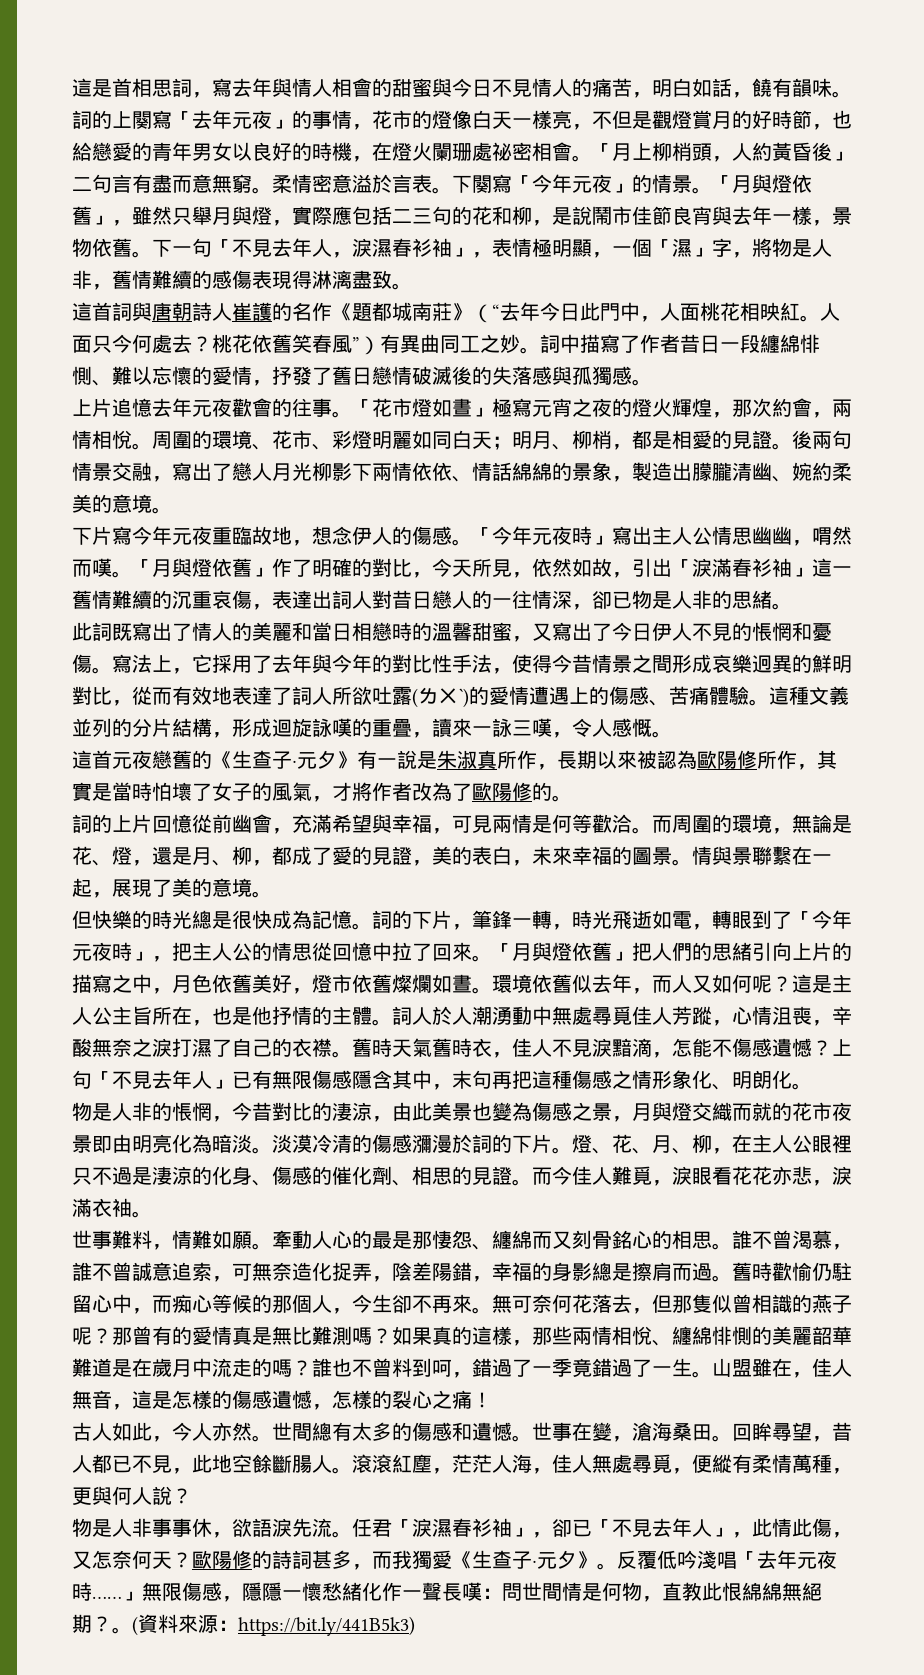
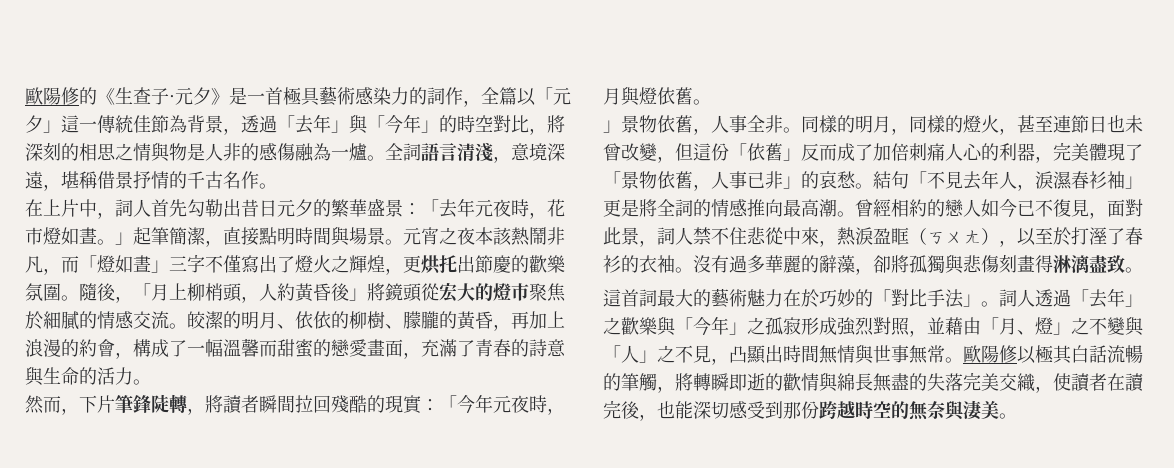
[72,78,852,98] [72,110,852,130] [72,142,592,162] 這是首相思詞，寫去年與情人相會的甜蜜與今日不見情人的痛苦，明白如話，饒有韻味。詞的上闋寫「去年元夜」的事情，花市的燈像白天一樣亮，不但是觀燈賞月的好時節，也給戀愛的青年男女以良好的時機，在燈火闌珊處祕密相會。 -> [25,86,571,107] [25,114,565,135] [25,142,565,163] [25,171,277,191] [25,198,565,219] [25,226,565,247] [25,254,566,275] [25,283,133,303] 歐陽修的《生查子·元夕》是一首極具藝術感染力的詞作，全篇以「元夕」這一傳統佳節為背景，透過「去年」與「今年」的時空對比，將深刻的相思之情與物是人非的感傷融為一爐。全詞語言清淺，意境深遠，堪稱借景抒情的千古名作。 // 在上片中，詞人首先勾勒出昔日元夕的繁華盛景：「去年元夜時，花市燈如晝。」起筆簡潔，直接點明時間與場景。元宵之夜本該熱鬧非凡，而「燈如晝」三字不僅寫出了燈火之輝煌，更烘托出節慶的歡樂氛圍。隨後，
[72,174,812,194] [72,206,852,226] [72,238,192,258] 二句言有盡而意無窮。柔情密意溢於言表。下闋寫「今年元夜」的情景。「月與燈依舊」，雖然只舉月與燈，實際應包括二三句的花和柳，是說鬧市佳節良宵與去年一樣，景物依舊。下一 -> [367,283,566,303] [25,311,565,331] [25,338,566,359] [25,366,151,386] [25,394,565,415] [603,86,711,106] [603,115,1143,135] [603,142,1143,163] [603,171,891,191] 將鏡頭從宏大的燈市聚焦於細膩的情感交流。皎潔的明月、依依的柳樹、朦朧的黃昏，再加上浪漫的約會，構成了一幅溫馨而甜蜜的戀愛畫面，充滿了青春的詩意與生命的活力。 // 然而，下片筆鋒陡轉，將讀者瞬間拉回殘酷的現實：「今年元夜時，月與燈依舊。 // 」景物依舊，人事全非。同樣的明月，同樣的燈火，甚至連節日也未曾改變，但這份「依舊」反而成了加倍刺痛人心的利器，完美體現了「景物依舊，人事已非」的哀愁。結
[472,238,832,258] [72,270,292,290] ，表情極明顯，一個「濕」字，將物是人非，舊情難續的感傷表現 -> [603,199,1143,219] [603,227,1143,247] [603,254,1035,275] 更是將全詞的情感推向最高潮。曾經相約的戀人如今已不復見，面對此景，詞人禁不住悲從中來，熱淚盈眶（ㄎㄨㄤ），以至於打溼了春衫的衣袖。沒有過多華麗的辭藻，卻將孤獨與悲傷刻畫
[132,302,840,323] [72,334,820,355] [72,366,652,386] [72,398,852,418] [72,430,852,450] [72,462,852,482] [72,494,172,514] [72,526,852,546] [72,558,852,578] [72,590,792,610] [72,622,832,642] [72,654,852,674] [72,686,849,708] [72,718,672,738] [72,750,837,770] [72,782,572,802] [72,814,852,834] [72,846,832,866] [72,878,272,898] [72,910,852,930] [72,942,852,962] [72,974,852,994] [72,1006,852,1026] [72,1038,852,1058] [72,1070,812,1090] [72,1102,852,1122] [72,1134,852,1154] [72,1166,852,1186] [72,1198,152,1218] [72,1230,852,1250] [72,1262,852,1282] [72,1294,852,1314] [72,1326,852,1346] [72,1358,852,1378] [72,1390,492,1410] [72,1422,852,1442] [72,1454,852,1474] [72,1486,192,1505] [72,1518,852,1538] [72,1550,837,1570] [72,1582,822,1602] [72,1614,415,1636] 與唐朝詩人崔護的名作《題都城南莊》（“去年今日此門中，人面桃花相映紅。人面只今何處去？桃花依舊笑春風”）有異曲同工之妙。詞中描寫了作者昔日一段纏綿悱惻、難以忘懷的愛情，抒發了舊日戀情破滅後的失落感與孤獨感。 // 上片追憶去年元夜歡會的往事。「花市燈如晝」極寫元宵之夜的燈火輝煌，那次約會，兩情相悅。周圍的環境、花市、彩燈明麗如同白天；明月、柳梢，都是相愛的見證。後兩句情景交融，寫出了戀人月光柳影下兩情依依、情話綿綿的景象，製造出朦朧清幽、婉約柔美的意境。 // 下片寫今年元夜重臨故地，想念伊人的傷感。「今年元夜時」寫出主人公情思幽幽，喟然而嘆。「月與燈依舊」作了明確的對比，今天所見，依然如故，引出「淚滿春衫袖」這一舊情難續的沉重哀傷，表達出詞人對昔日戀人的一往情深，卻已物是人非的思緒。 // 此詞既寫出了情人的美麗和當日相戀時的溫馨甜蜜，又寫出了今日伊人不見的悵惘和憂傷。寫法上，它採用了去年與今年的對比性手法，使得今昔情景之間形成哀樂迥異的鮮明對比，從而有效地表達了詞人所欲吐露(ㄌㄨˋ)的愛情遭遇上的傷感、苦痛體驗。這種文義並列的分片結構，形成迴旋詠嘆的重疊，讀來一詠三嘆，令人感慨。 // 這首元夜戀舊的《生查子·元夕》有一說是朱淑真所作，長期以來被認為歐陽修所作，其實是當時怕壞了女子的風氣，才將作者改為了歐陽修的。 // 詞的上片回憶從前幽會，充滿希望與幸福，可見兩情是何等歡洽。而周圍的環境，無論是花、燈，還是月、柳，都成了愛的見證，美的表白，未來幸福的圖景。情與景聯繫在一起，展現了美的意境。 // 但快樂的時光總是很快成為記憶。詞的下片，筆鋒一轉，時光飛逝如電，轉眼到了「今年元夜時」，把主人公的情思從回憶中拉了回來。「月與燈依舊」把人們的思緒引向上片的描寫之中，月色依舊美好，燈市依舊燦爛如晝。環境依舊似去年，而人又如何呢？這是主人公主旨所在，也是他抒情的主體。詞人於人潮湧動中無處尋覓佳人芳蹤，心情沮喪，辛酸無奈之淚打濕了自己的衣襟。舊時天氣舊時衣，佳人不見淚黯滴，怎能不傷感遺憾？上句「不見去年人」已有無限傷感隱含其中，末句再把這種傷感之情形象化、明朗化。 // 物是人非的悵惘，今昔對比的淒涼，由此美景也變為傷感之景，月與燈交織而就的花市夜景即由明亮化為暗淡。淡漠冷清的傷感瀰漫於詞的下片。燈、花、月、柳，在主人公眼裡只不過是淒涼的化身、傷感的催化劑、相思的見證。而今佳人難覓，淚眼看花花亦悲，淚滿衣袖。 // 世事難料，情難如願。牽動人心的最是那悽怨、纏綿而又刻骨銘心的相思。誰不曾渴慕，誰不曾誠意追索，可無奈造化捉弄，陰差陽錯，幸福的身影總是擦肩而過。舊時歡愉仍駐留心中，而痴心等候的那個人，今生卻不再來。無可奈何花落去，但那隻似曾相識的燕子呢？那曾有的愛情真是無比難測嗎？如果真的這樣，那些兩情相悅、纏綿悱惻的美麗韶華難道是在歲月中流走的嗎？誰也不曾料到呵，錯過了一季竟錯過了一生。山盟雖在，佳人無音，這是怎樣的傷感遺憾，怎樣的裂心之痛！ // 古人如此，今人亦然。世間總有太多的傷感和遺憾。世事在變，滄海桑田。回眸尋望，昔人都已不見，此地空餘斷腸人。滾滾紅塵，茫茫人海，佳人無處尋覓，便縱有柔情萬種，更與何人說？ // 物是人非事事休，欲語淚先流。任君「淚濕春衫袖」，卻已「不見去年人」，此情此傷，又怎奈何天？歐陽修的詩詞甚多，而我獨愛《生查子·元夕》。反覆低吟淺唱「去年元夜時……」無限傷感，隱隱一懷愁緒化作一聲長嘆：問世間情是何物，直教此恨綿綿無絕期？。(資料來源：https://bit.ly/441B5k3) -> [657,288,1143,308] [603,316,1144,337] [603,344,1143,365] [603,372,1144,393] [603,400,1017,421] 最大的藝術魅力在於巧妙的「對比手法」。詞人透過「去年」之歡樂與「今年」之孤寂形成強烈對照，並藉由「月、燈」之不變與「人」之不見，凸顯出時間無情與世事無常。歐陽修以極其白話流暢的筆觸，將轉瞬即逝的歡情與綿長無盡的失落完美交織，使讀者在讀完後，也能深切感受到那份跨越時空的無奈與淒美。

